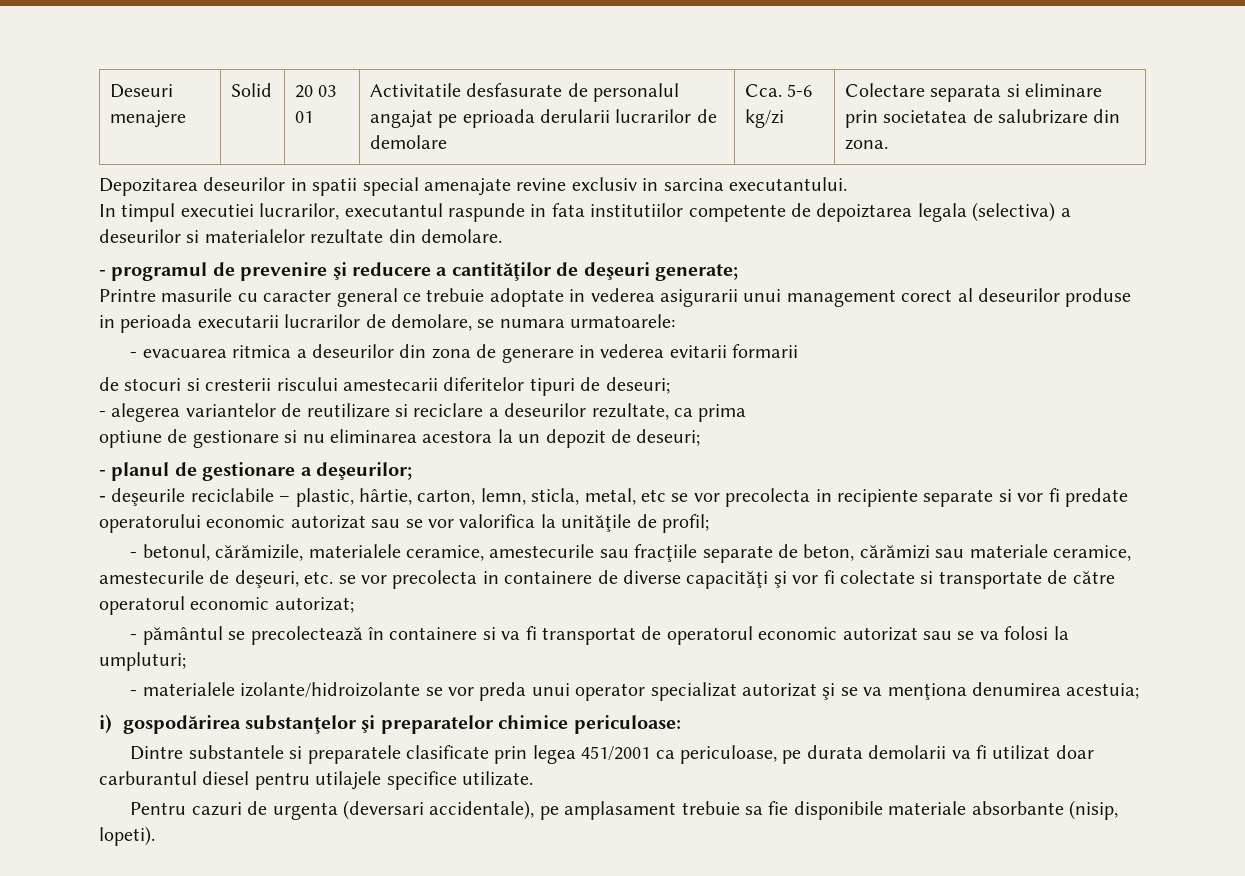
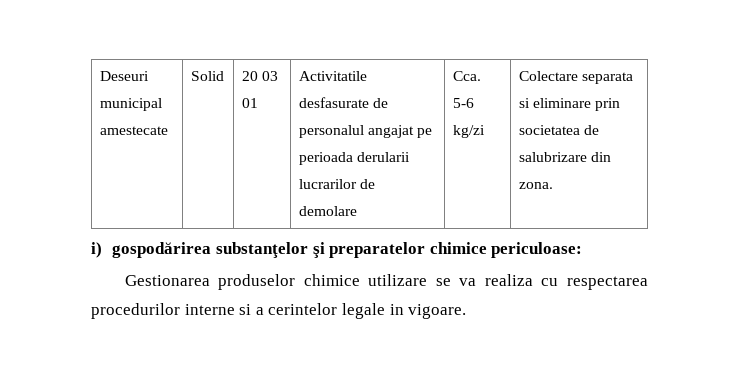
[109,110,186,128] menajere -> [99,98,162,111] [99,126,168,135] municipal amestecate
[462,109,535,128] eprioada -> [298,152,353,165] perioada
[99,177,847,196] [99,202,1071,222] [99,229,502,244] [99,262,738,281] [99,288,1132,307] [99,314,676,333] [130,344,799,363] [99,377,670,396] [99,403,747,422] [99,429,701,448] [99,462,412,481] [99,488,1128,507] [99,514,709,533] [130,544,1131,563] [99,570,1115,589] [99,596,354,615] [130,626,1069,645] [99,652,186,671] [130,682,1140,701] // Depozitarea deseurilor in spatii special amenajate revine exclusiv in sarcina executantului. // In timpul executiei lucrarilor, executantul raspunde in fata institutiilor competente de depoiztarea legala (selectiva) a deseurilor si materialelor rezultate din demolare. // - programul de prevenire şi reducere a cantităţilor de deşeuri generate; // Printre masurile cu caracter general ce trebuie adoptate in vederea asigurarii unui management corect al deseurilor produse in perioada executarii lucrarilor de demolare, se numara urmatoarele: // - evacuarea ritmica a deseurilor din zona de generare in vederea evitarii formarii // de stocuri si cresterii riscului amestecarii diferitelor tipuri de deseuri; // - alegerea variantelor de reutilizare si reciclare a deseurilor rezultate, ca prima // optiune de gestionare si nu eliminarea acestora la un depozit de deseuri; // - planul de gestionare a deşeurilor; // - deşeurile reciclabile – plastic, hârtie, carton, lemn, sticla, metal, etc se vor precolecta in recipiente separate si vor fi predate operatorului economic autorizat sau se vor valorifica la unităţile de profil; // - betonul, cărămizile, materialele ceramice, amestecurile sau fracţiile separate de beton, cărămizi sau materiale ceramice, amestecurile de deşeuri, etc. se vor precolecta in containere de diverse capacităţi şi vor fi colectate si transportate de către operatorul economic autorizat; // - pământul se precolectează în containere si va fi transportat de operatorul economic autorizat sau se va folosi la umpluturi; // - materialele izolante/hidroizolante se vor preda unui operator specializat autorizat şi se va menţiona denumirea acestuia; -> (553, 185) none
[130,745,1094,764] [99,771,533,790] [130,800,1118,820] [99,826,155,846] Dintre substantele si preparatele clasificate prin legea 451/2001 ca periculoase, pe durata demolarii va fi utilizat doar carburantul diesel pentru utilajele specifice utilizate. // Pentru cazuri de urgenta (deversari accidentale), pe amplasament trebuie sa fie disponibile materiale absorbante (nisip, lopeti). -> [124,274,649,290] [91,303,467,319] Gestionarea produselor chimice utilizare se va realiza cu respectarea procedurilor interne si a cerintelor legale in vigoare.

